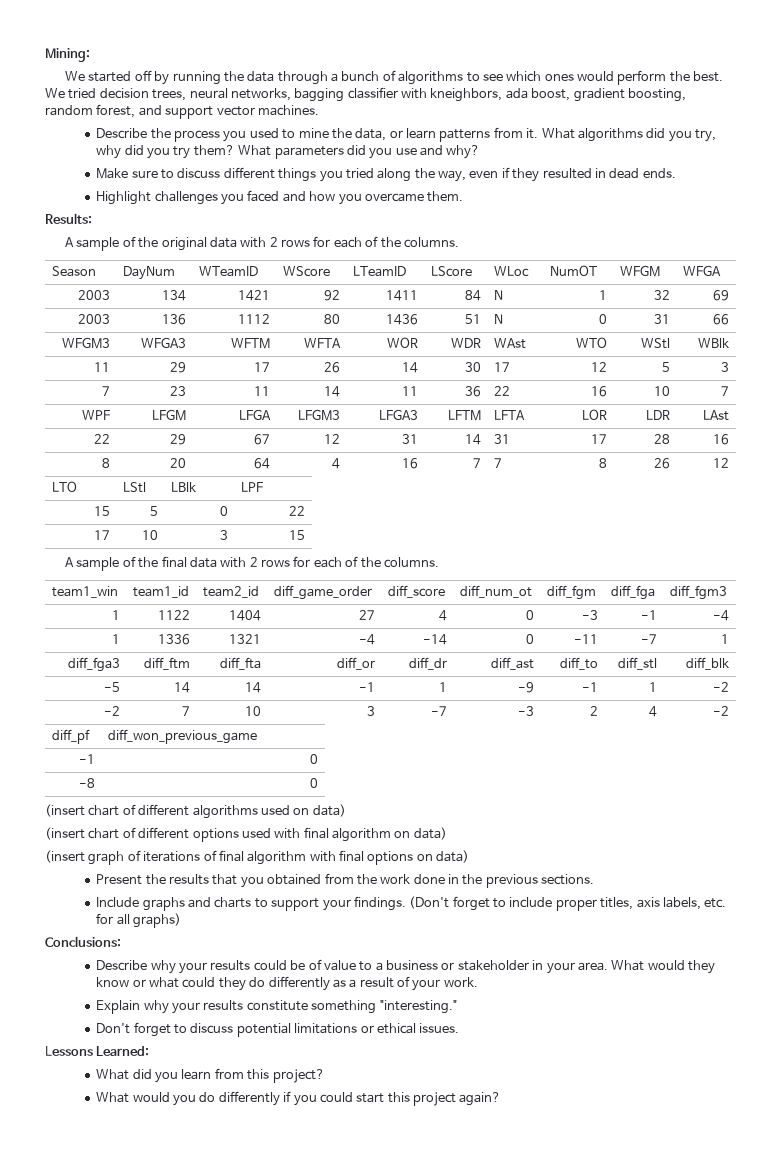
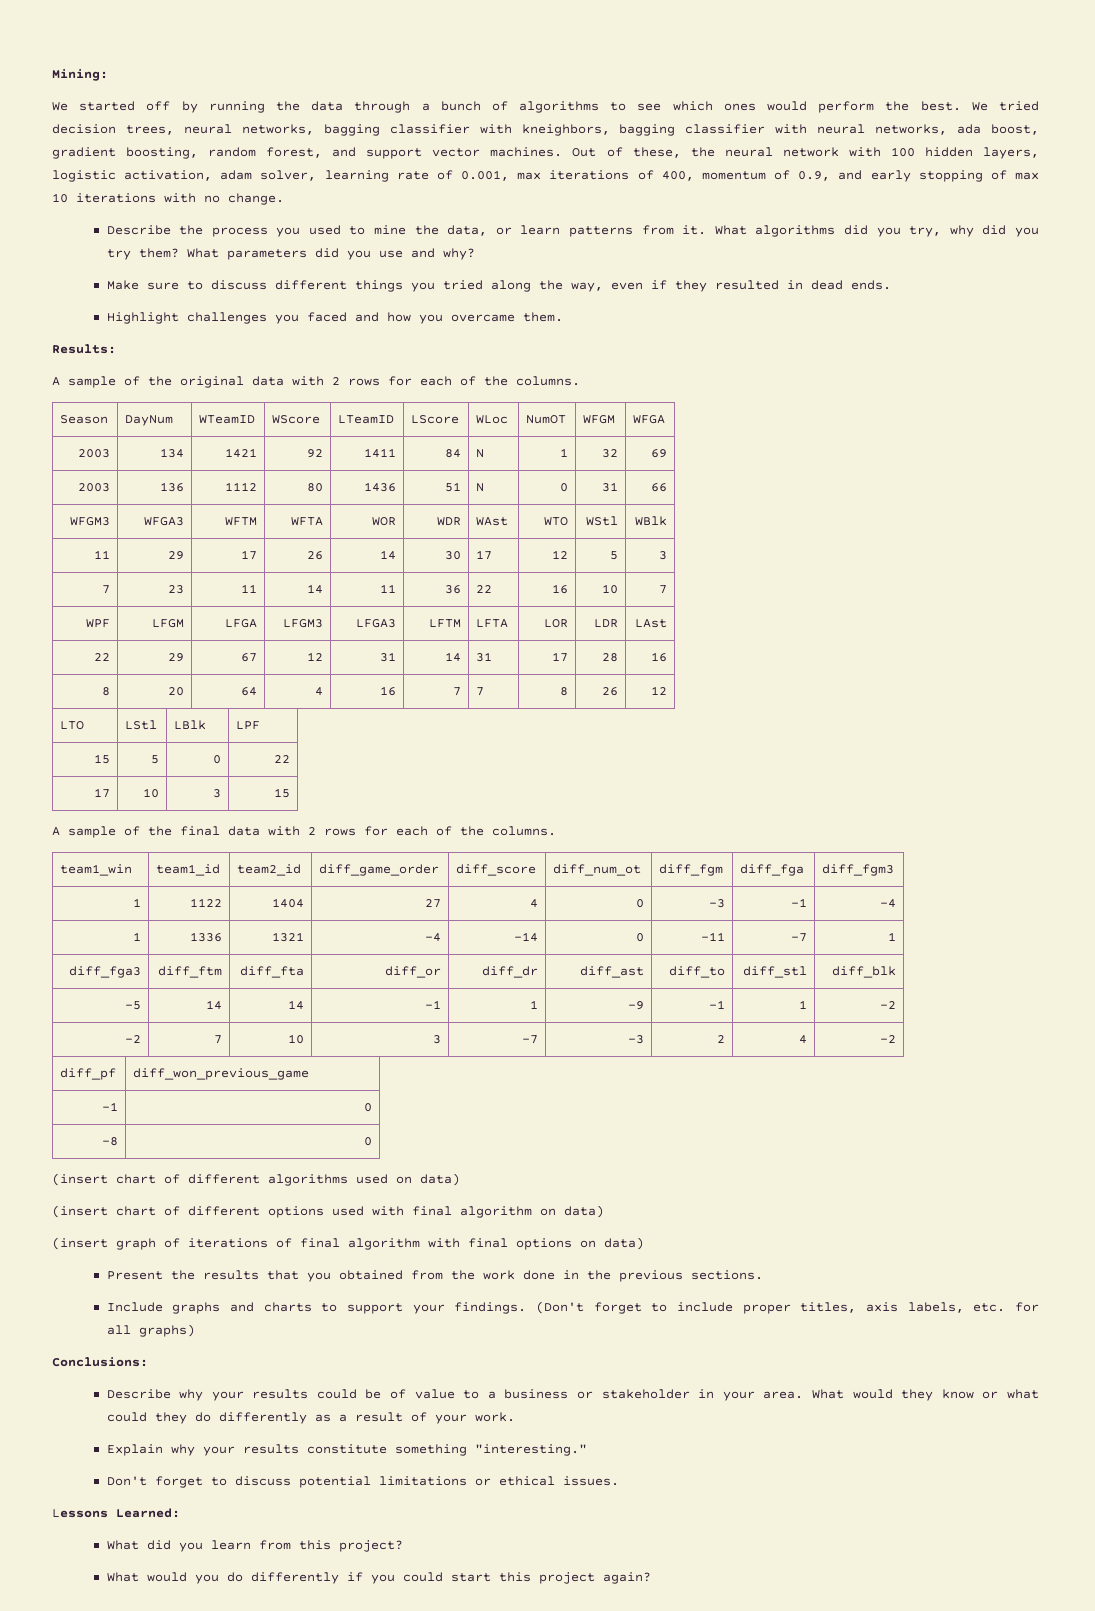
(503, 95) none -> [619,124,948,136] bagging classifier with neural networks,
(319, 110) none -> [572,147,1039,159] [52,170,1039,182] [52,193,284,205] Out of these, the neural network with 100 hidden layers, logistic activation, adam solver, learning rate of 0.001, max iterations of 400, momentum of 0.9, and early stopping of max 10 iterations with no change.

